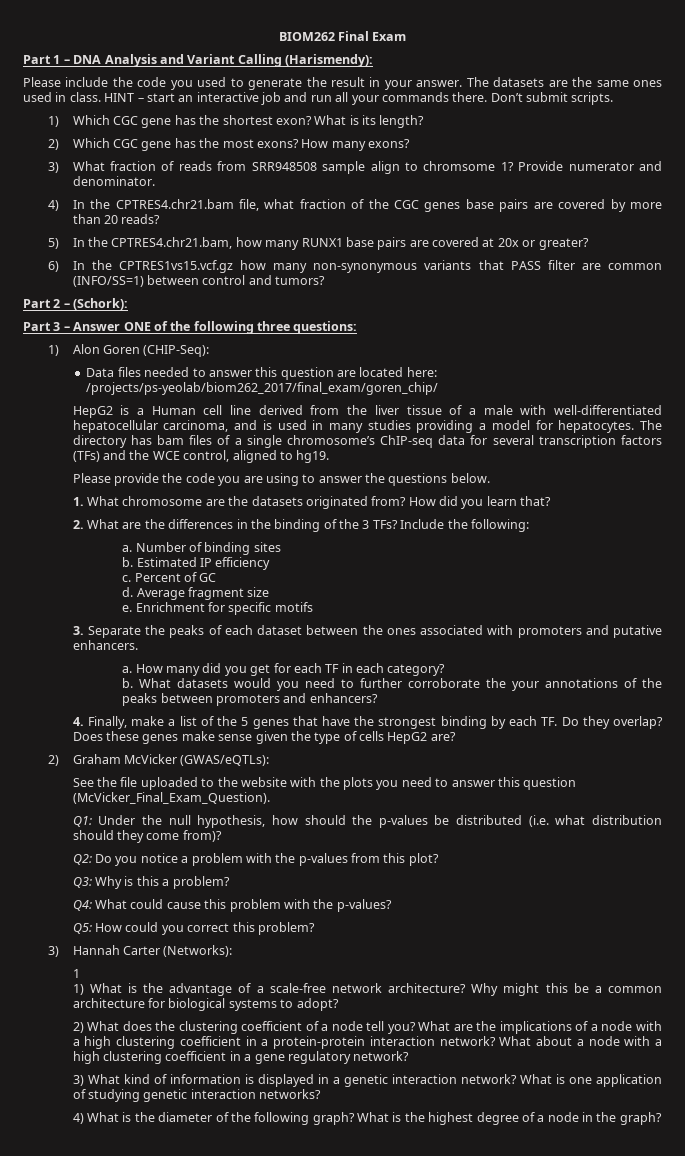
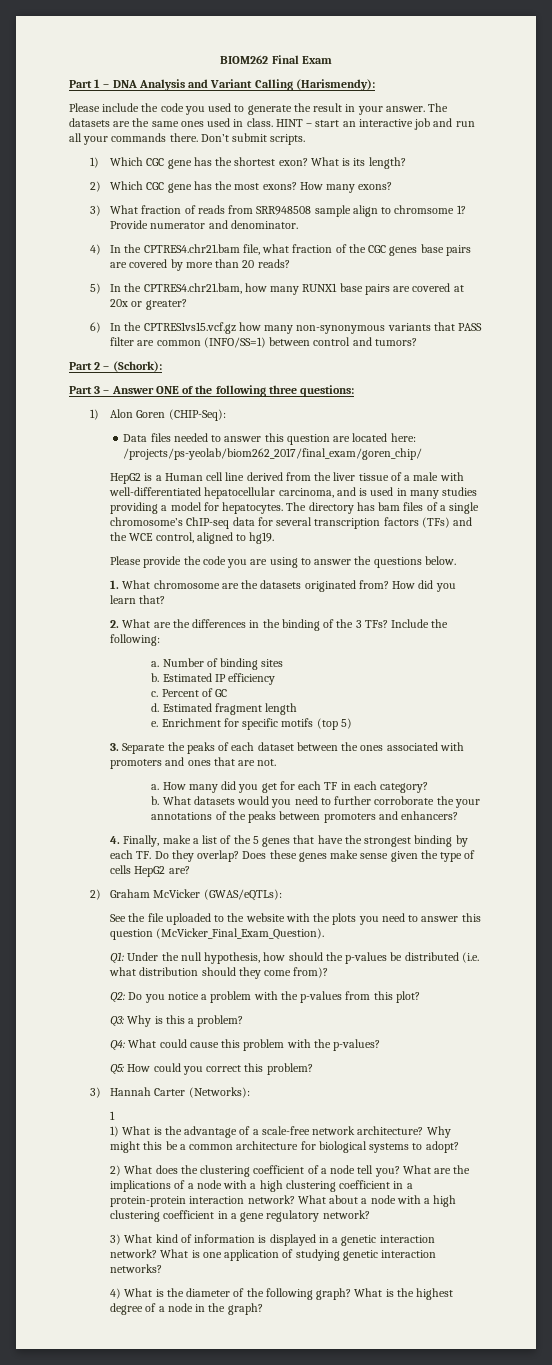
[136,587,270,600] Average fragment size -> [162,703,298,715] Estimated fragment length
(313, 607) none -> [316,718,352,730] (top 5)
[613,625,663,638] [72,640,138,650] putative enhancers. -> [187,757,277,766] ones that are not.

